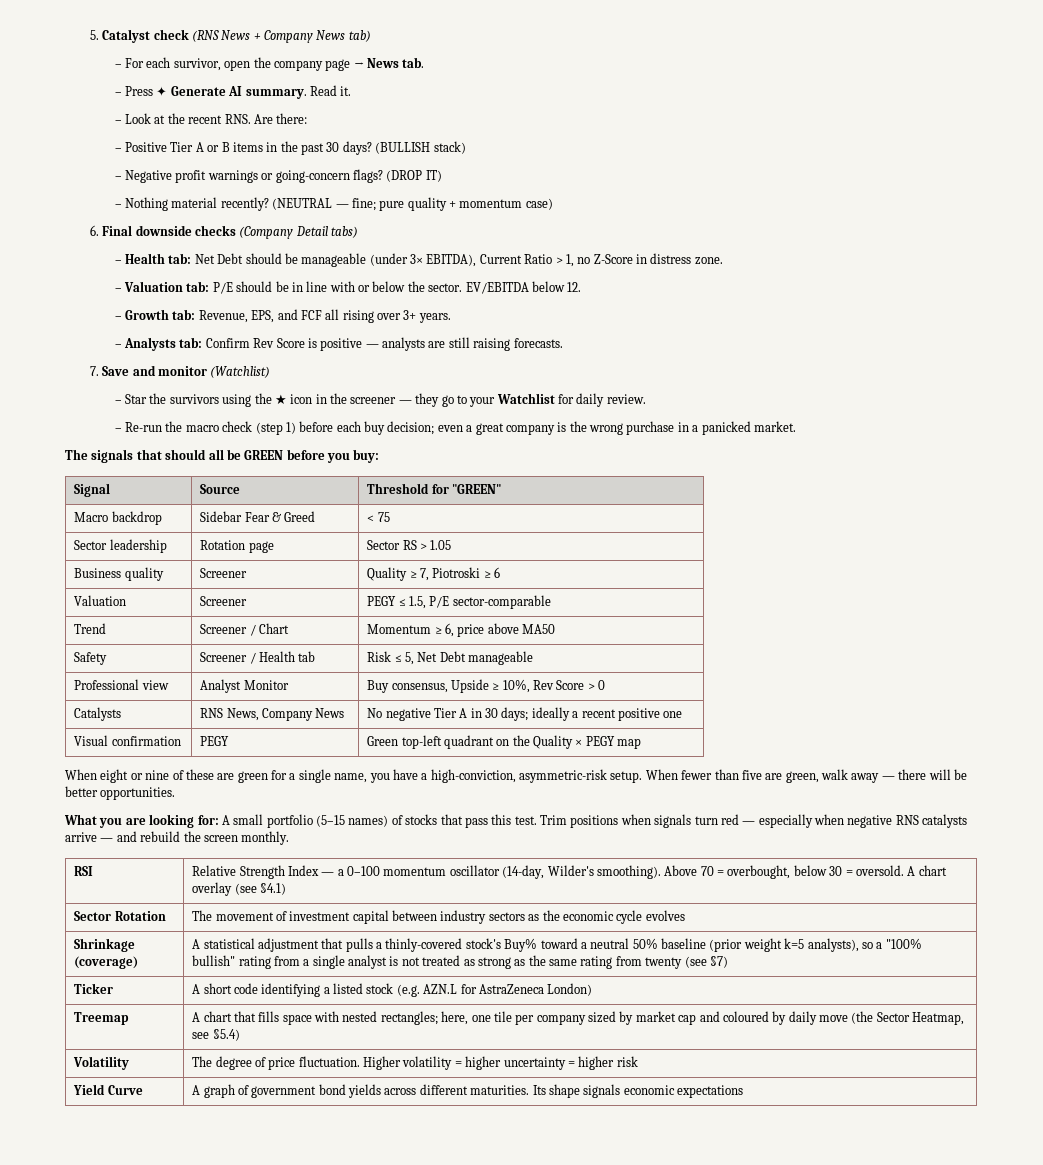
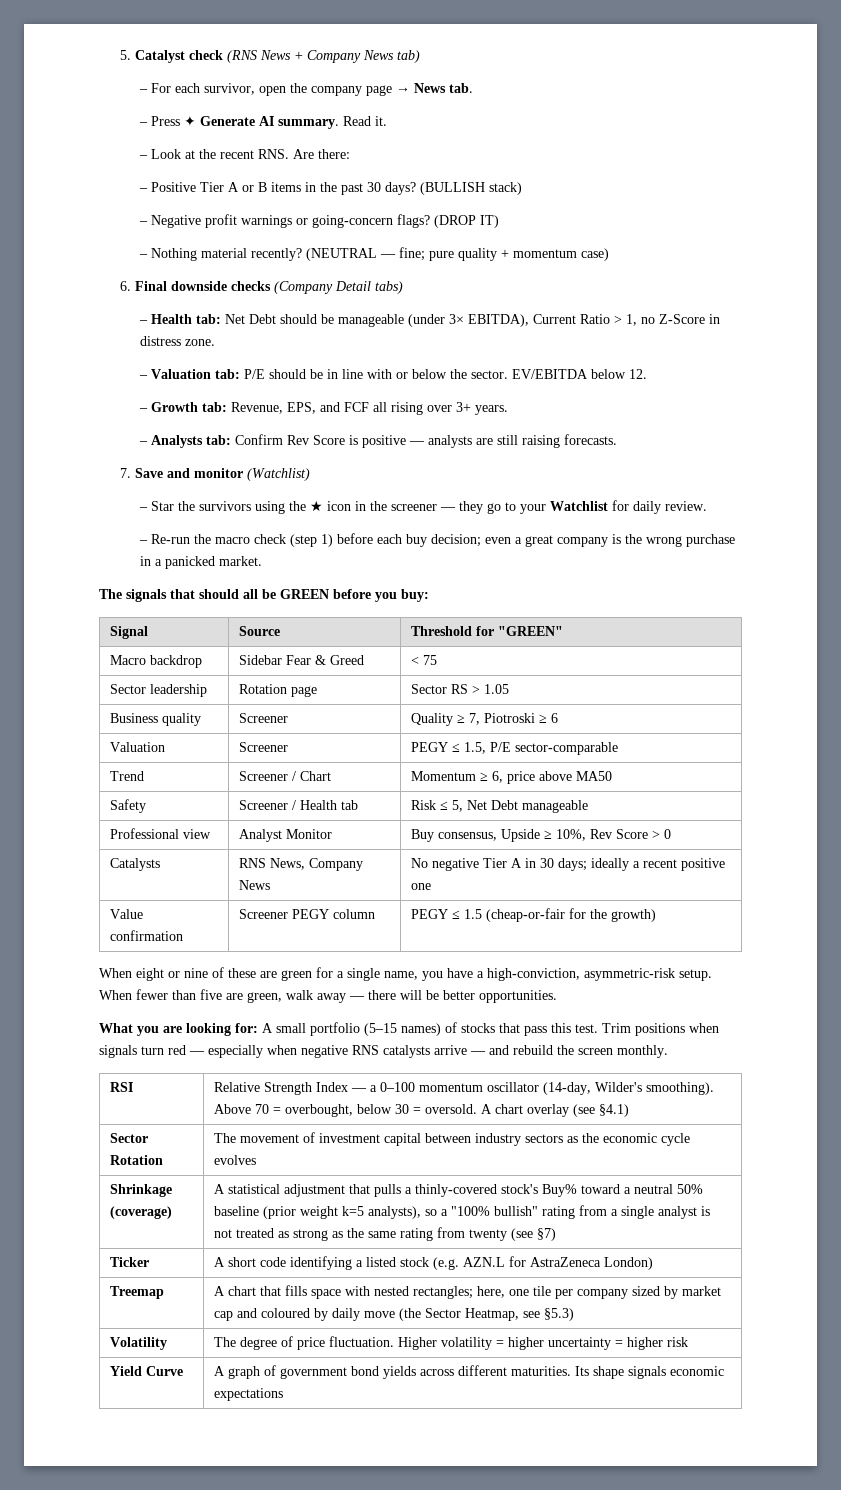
[74,735,109,746] Visual -> [110,909,144,919] Value
[200,736,230,746] [367,735,642,749] PEGY | Green top-left quadrant on the Quality × PEGY map -> [239,909,376,919] [411,908,657,922] Screener PEGY column | PEGY ≤ 1.5 (cheap-or-fair for the growth)
[212,1029,240,1041] §5.4) -> [544,1308,575,1321] §5.3)

